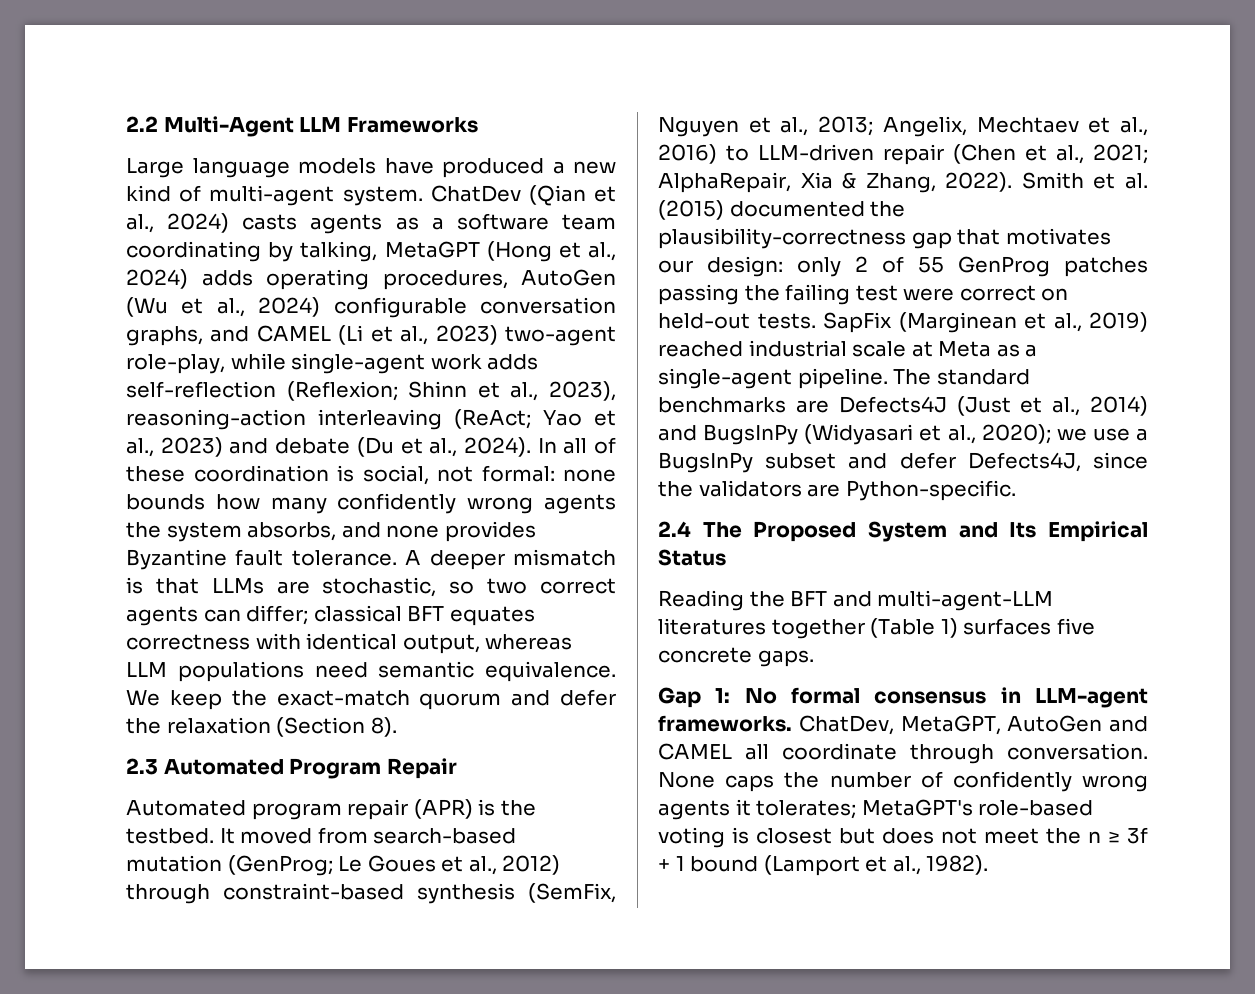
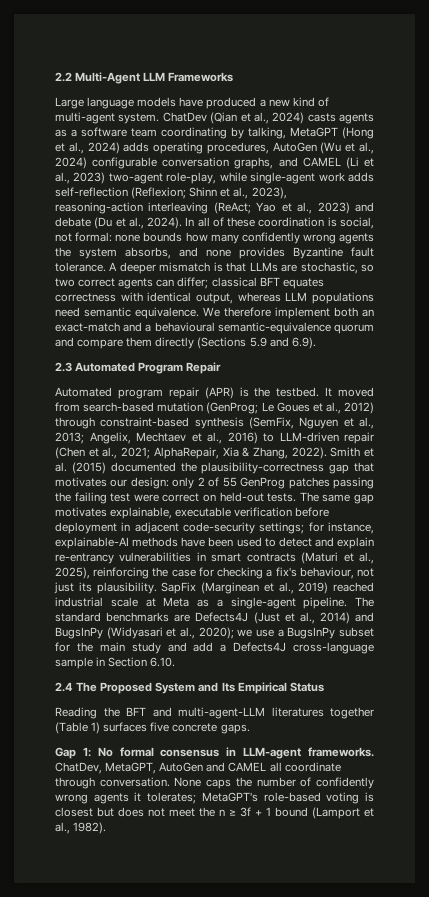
[169,689,616,710] [126,717,397,737] keep the exact-match quorum and defer the relaxation (Section 8). -> [224,307,374,319] [55,322,374,334] [55,337,316,349] therefore implement both an exact-match and a behavioural semantic-equivalence quorum and compare them directly (Sections 5.9 and 6.9).
(816, 321) none -> [299,492,374,504] [55,507,330,519] [55,522,374,534] [55,537,374,549] [55,552,374,564] [55,567,375,579] [54,582,157,594] The same gap motivates explainable, executable verification before deployment in adjacent code-security settings; for instance, explainable-AI methods have been used to detect and explain re-entrancy vulnerabilities in smart contracts (Maturi et al., 2025), reinforcing the case for checking a fix's behaviour, not just its plausibility.
[848,452,1148,472] [658,480,1016,501] and defer Defects4J, since the validators are Python-specific. -> [55,642,374,654] [55,657,176,669] for the main study and add a Defects4J cross-language sample in Section 6.10.

